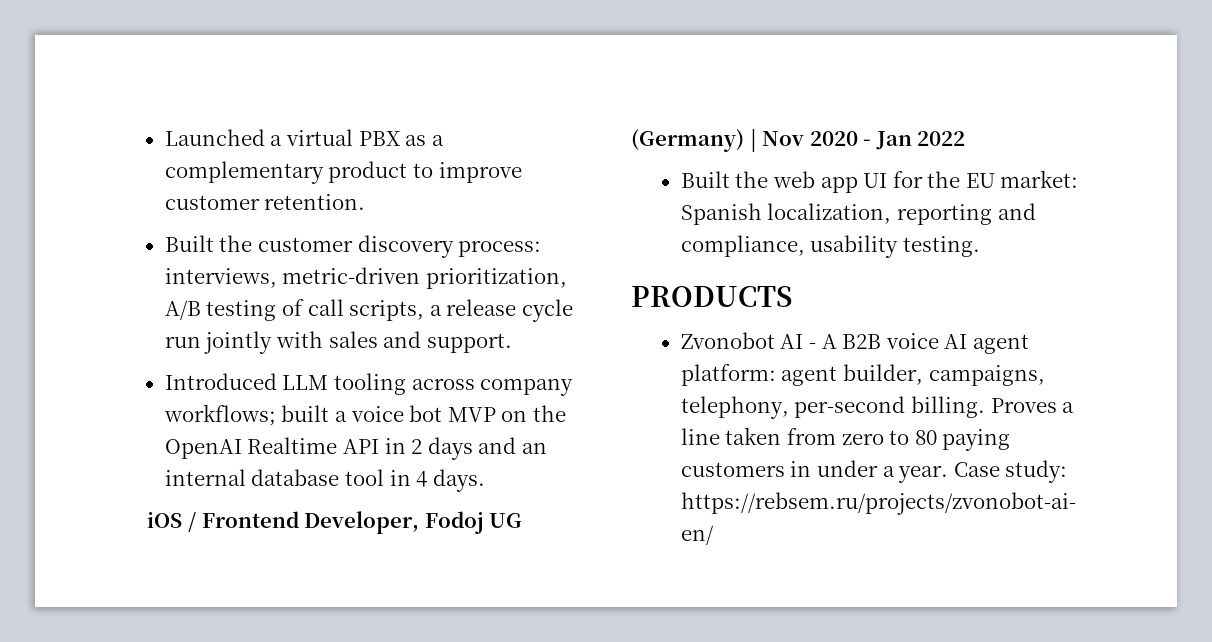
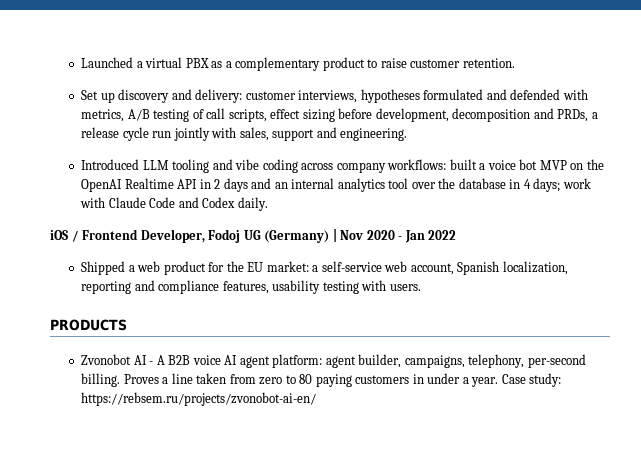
[438,162,522,183] improve -> [380,58,407,68] raise
[164,235,542,258] [164,267,568,289] Built the customer discovery process: interviews, metric-driven prioritization, -> [81,89,588,103] [81,109,125,122] Set up discovery and delivery: customer interviews, hypotheses formulated and defended with metrics,
(425, 310) none -> [270,108,589,122] effect sizing before development, decomposition and PRDs,
[328,331,512,353] sales and support. -> [239,127,408,141] sales, support and engineering.
(407, 384) none -> [212,159,298,173] and vibe coding
[163,404,276,426] workflows; -> [387,159,447,170] workflows:
[251,469,485,492] database tool in 4 days. -> [337,178,591,192] [80,197,268,211] analytics tool over the database in 4 days; work with Claude Code and Codex daily.
[680,170,1079,193] [680,203,1036,225] [680,235,981,258] Built the web app UI for the EU market: Spanish localization, reporting and compliance, usability testing. -> [81,261,568,275] [81,280,421,294] Shipped a web product for the EU market: a self-service web account, Spanish localization, reporting and compliance features, usability testing with users.

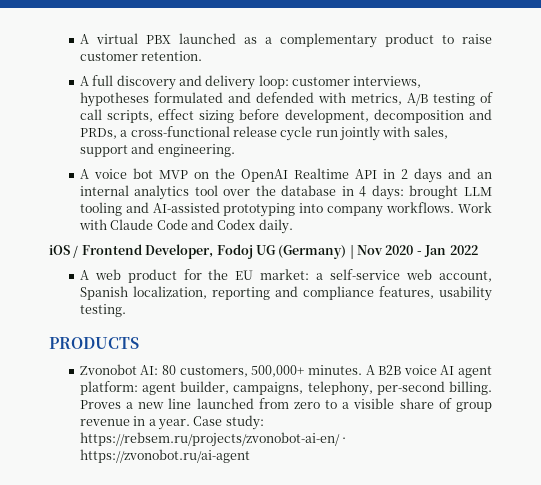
[81,57,143,68] Launched a -> [79,34,89,44] A
(209, 63) none -> [178,33,236,44] launched
[81,89,243,103] Set up discovery and delivery: -> [79,75,289,90] A full discovery and delivery loop:
(598, 115) none -> [130,126,230,137] cross-functional
[81,159,486,173] Introduced LLM tooling and vibe coding across company workflows: built a -> [79,169,89,179] A
[533,178,591,192] days; work -> [371,185,492,200] [79,202,492,217] days: brought LLM tooling and AI-assisted prototyping into company workflows. Work
[81,261,135,275] Shipped a -> [79,270,89,280] A
[322,280,421,294] testing with users. -> [79,304,126,317] testing.
[133,355,154,365] AI - -> [140,365,362,377] AI: 80 customers, 500,000+ minutes.
[171,373,461,387] line taken from zero to 80 paying customers in under -> [138,398,492,412] [79,416,146,426] new line launched from zero to a visible share of group revenue in
(317, 399) none -> [342,437,347,443] [79,449,250,463] · https://zvonobot.ru/ai-agent

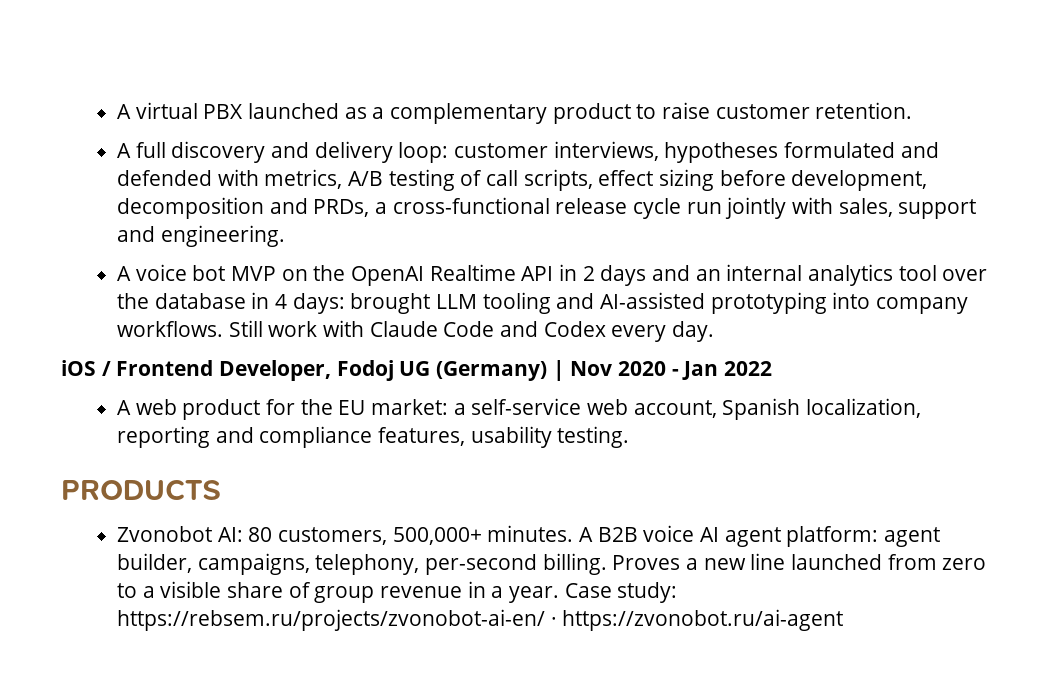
[457,202,492,213] Work -> [228,320,318,337] Still work
[258,219,293,234] daily. -> [611,321,715,342] every day.

